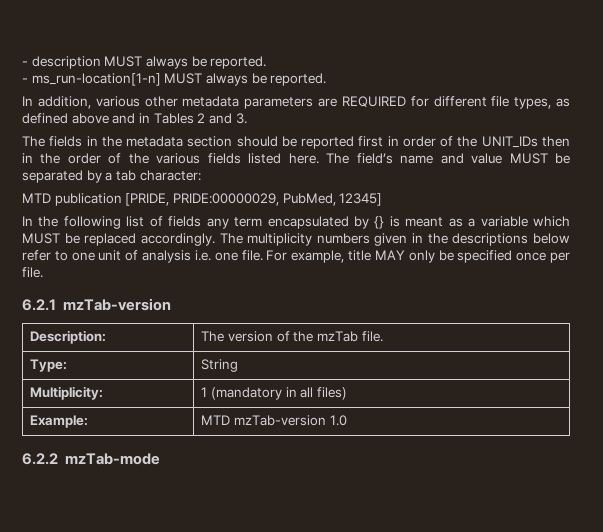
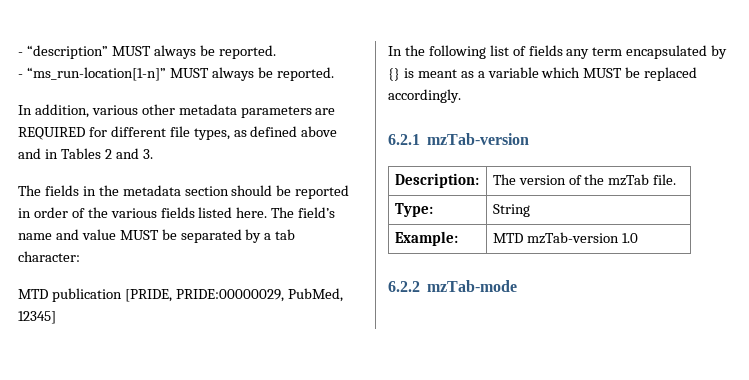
[22,56,101,69] - description -> [18,45,108,59] - “description”
[31,73,161,86] ms_run-location[1-n] -> [26,67,166,81] “ms_run-location[1-n]”
[358,136,384,147] first -> (350, 192) none
[481,136,570,148] [22,153,149,164] UNIT_IDs then in the order of the -> (108, 212) none
[219,233,570,246] [22,250,570,263] [22,267,43,278] The multiplicity numbers given in the descriptions below refer to one unit of analysis i.e. one file. For example, title MAY only be specified once per file. -> (461, 96) none
[30,386,104,400] [201,387,347,400] // Multiplicity: | 1 (mandatory in all files) -> (530, 210) none

